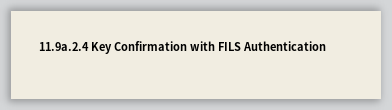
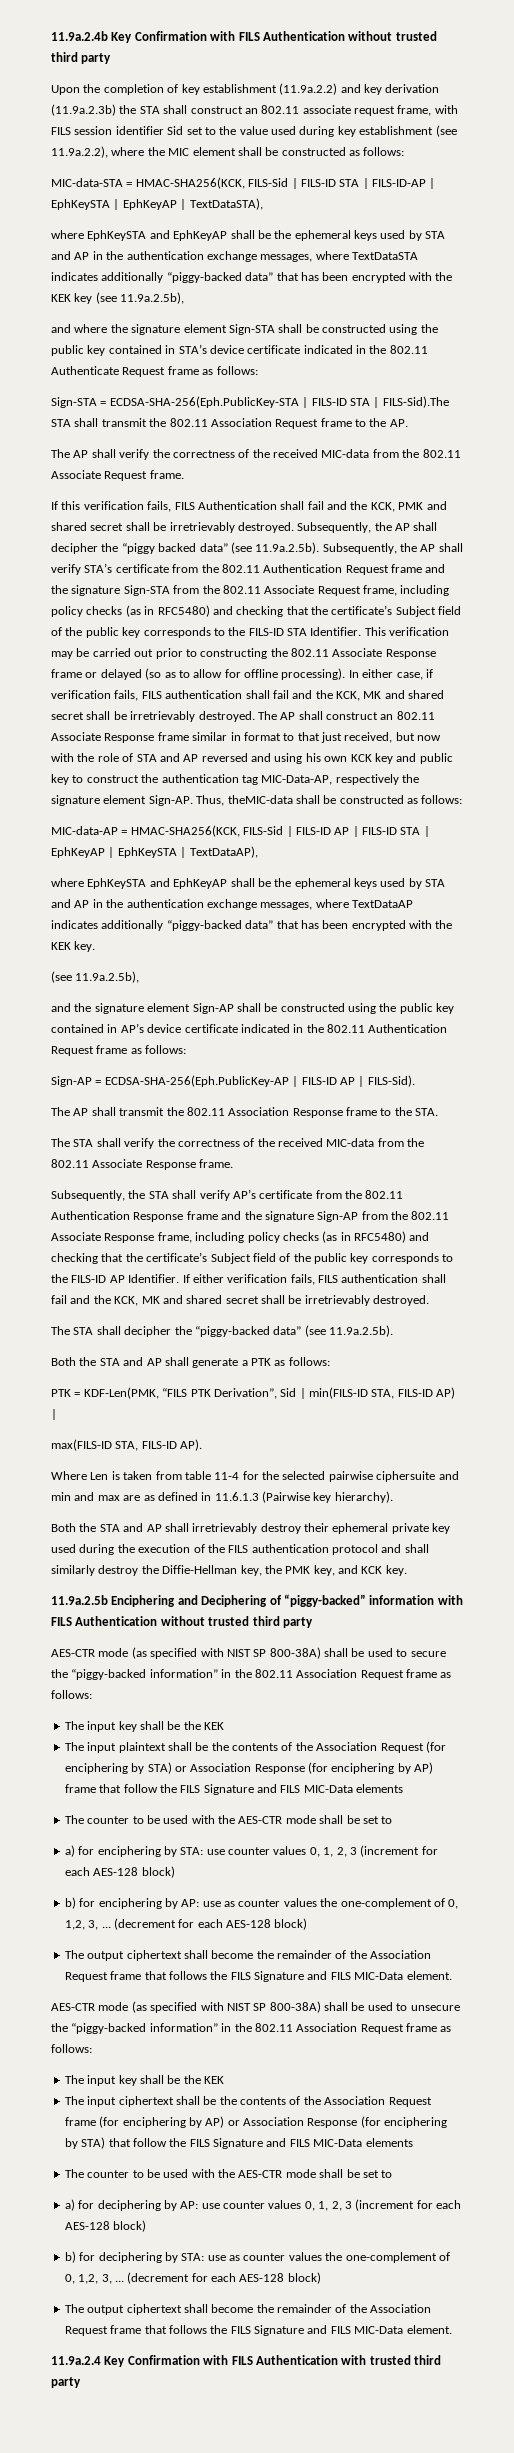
(39, 46) none -> [51,31,437,43] [51,52,112,64] [51,83,440,95] [51,104,458,116] [51,125,457,137] [51,146,405,158] [51,177,436,189] [51,198,263,210] [51,230,446,241] [51,251,418,262] [51,272,453,283] [51,292,185,304] [51,324,438,335] [51,344,428,356] [51,366,258,377] [51,396,449,408] [51,418,408,429] [51,449,461,460] [51,470,184,481] [51,501,447,512] [51,522,438,533] [51,542,463,554] [51,563,446,575] [51,585,450,596] [51,605,462,617] [51,627,450,638] [51,648,436,659] [51,668,433,680] [51,690,445,701] [51,711,435,722] [51,732,442,743] [51,753,453,764] [51,774,419,785] [51,795,463,806] [51,825,430,837] [51,846,258,858] [51,878,446,889] [51,899,413,910] [51,920,453,931] [51,941,96,952] [51,971,140,983] [51,1003,455,1014] [51,1023,448,1033] [51,1045,187,1056] [51,1075,415,1087] [51,1107,439,1118] [51,1138,425,1149] [51,1159,234,1170] [51,1189,404,1201] [51,1211,450,1222] [51,1231,430,1243] [51,1252,454,1264] [51,1274,446,1285] [51,1295,430,1306] [51,1325,393,1337] [51,1357,330,1368] [51,1387,456,1399] [51,1409,57,1420] [51,1439,203,1451] [51,1471,459,1482] [51,1491,393,1503] [51,1523,451,1534] [51,1544,429,1555] [51,1565,407,1576] [51,1594,463,1607] [51,1616,313,1628] [51,1647,446,1659] [51,1669,452,1680] [51,1690,92,1699] [64,1721,224,1732] [64,1741,446,1753] [64,1762,434,1774] [64,1784,404,1795] [64,1815,393,1824] [64,1845,438,1857] [64,1866,175,1878] [64,1897,459,1909] [64,1918,308,1930] [64,1950,432,1961] [64,1971,452,1982] [51,2001,460,2013] [51,2023,452,2034] [51,2044,92,2053] [64,2075,224,2086] [64,2096,432,2107] [64,2116,448,2128] [64,2137,413,2149] [64,2169,393,2178] [64,2199,461,2211] [64,2220,147,2232] [64,2251,450,2263] [64,2272,321,2284] [64,2304,432,2315] [64,2325,452,2336] 11.9a.2.4b Key Confirmation with FILS Authentication without trusted third party // Upon the completion of key establishment (11.9a.2.2) and key derivation (11.9a.2.3b) the STA shall construct an 802.11 associate request frame, with FILS session identifier Sid set to the value used during key establishment (see 11.9a.2.2), where the MIC element shall be constructed as follows: // MIC-data-STA = HMAC-SHA256(KCK, FILS-Sid | FILS-ID STA | FILS-ID-AP | EphKeySTA | EphKeyAP | TextDataSTA), // where EphKeySTA and EphKeyAP shall be the ephemeral keys used by STA and AP in the authentication exchange messages, where TextDataSTA indicates additionally “piggy-backed data” that has been encrypted with the KEK key (see 11.9a.2.5b), // and where the signature element Sign-STA shall be constructed using the public key contained in STA’s device certificate indicated in the 802.11 Authenticate Request frame as follows: // Sign-STA = ECDSA-SHA-256(Eph.PublicKey-STA | FILS-ID STA | FILS-Sid).The STA shall transmit the 802.11 Association Request frame to the AP. // The AP shall verify the correctness of the received MIC-data from the 802.11 Associate Request frame. // If this verification fails, FILS Authentication shall fail and the KCK, PMK and shared secret shall be irretrievably destroyed. Subsequently, the AP shall decipher the “piggy backed data” (see 11.9a.2.5b). Subsequently, the AP shall verify STA’s certificate from the 802.11 Authentication Request frame and the signature Sign-STA from the 802.11 Associate Request frame, including policy checks (as in RFC5480) and checking that the certificate’s Subject field of the public key corresponds to the FILS-ID STA Identifier. This verification may be carried out prior to constructing the 802.11 Associate Response frame or delayed (so as to allow for offline processing). In either case, if verification fails, FILS authentication shall fail and the KCK, MK and shared secret shall be irretrievably destroyed. The AP shall construct an 802.11 Associate Response frame similar in format to that just received, but now with the role of STA and AP reversed and using his own KCK key and public key to construct the authentication tag MIC-Data-AP, respectively the signature element Sign-AP. Thus, theMIC-data shall be constructed as follows: // MIC-data-AP = HMAC-SHA256(KCK, FILS-Sid | FILS-ID AP | FILS-ID STA | EphKeyAP | EphKeySTA | TextDataAP), // where EphKeySTA and EphKeyAP shall be the ephemeral keys used by STA and AP in the authentication exchange messages, where TextDataAP indicates additionally “piggy-backed data” that has been encrypted with the KEK key. // (see 11.9a.2.5b), // and the signature element Sign-AP shall be constructed using the public key contained in AP’s device certificate indicated in the 802.11 Authentication Request frame as follows: // Sign-AP = ECDSA-SHA-256(Eph.PublicKey-AP | FILS-ID AP | FILS-Sid). // The AP shall transmit the 802.11 Association Response frame to the STA. // The STA shall verify the correctness of the received MIC-data from the 802.11 Associate Response frame. // Subsequently, the STA shall verify AP’s certificate from the 802.11 Authentication Response frame and the signature Sign-AP from the 802.11 Associate Response frame, including policy checks (as in RFC5480) and checking that the certificate’s Subject field of the public key corresponds to the FILS-ID AP Identifier. If either verification fails, FILS authentication shall fail and the KCK, MK and shared secret shall be irretrievably destroyed. // The STA shall decipher the “piggy-backed data” (see 11.9a.2.5b). // Both the STA and AP shall generate a PTK as follows: // PTK = KDF-Len(PMK, “FILS PTK Derivation”, Sid | min(FILS-ID STA, FILS-ID AP) | // max(FILS-ID STA, FILS-ID AP). // Where Len is taken from table 11-4 for the selected pairwise ciphersuite and min and max are as defined in 11.6.1.3 (Pairwise key hierarchy). // Both the STA and AP shall irretrievably destroy their ephemeral private key used during the execution of the FILS authentication protocol and shall similarly destroy the Diffie-Hellman key, the PMK key, and KCK key. // 11.9a.2.5b Enciphering and Deciphering of “piggy-backed” information with FILS Authentication without trusted third party // AES-CTR mode (as specified with NIST SP 800-38A) shall be used to secure the “piggy-backed information” in the 802.11 Association Request frame as follows: // The input key shall be the KEK // The input plaintext shall be the contents of the Association Request (for enciphering by STA) or Association Response (for enciphering by AP) frame that follow the FILS Signature and FILS MIC-Data elements // The counter to be used with the AES-CTR mode shall be set to // a) for enciphering by STA: use counter values 0, 1, 2, 3 (increment for each AES-128 block) // b) for enciphering by AP: use as counter values the one-complement of 0, 1,2, 3, ... (decrement for each AES-128 block) // The output ciphertext shall become the remainder of the Association Request frame that follows the FILS Signature and FILS MIC-Data element. // AES-CTR mode (as specified with NIST SP 800-38A) shall be used to unsecure the “piggy-backed information” in the 802.11 Association Request frame as follows: // The input key shall be the KEK // The input ciphertext shall be the contents of the Association Request frame (for enciphering by AP) or Association Response (for enciphering by STA) that follow the FILS Signature and FILS MIC-Data elements // The counter to be used with the AES-CTR mode shall be set to // a) for deciphering by AP: use counter values 0, 1, 2, 3 (increment for each AES-128 block) // b) for deciphering by STA: use as counter values the one-complement of 0, 1,2, 3, ... (decrement for each AES-128 block) // The output ciphertext shall become the remainder of the Association Request frame that follows the FILS Signature and FILS MIC-Data element. //
(326, 46) none -> [341,2355,441,2365] [51,2377,81,2388] with trusted third party

